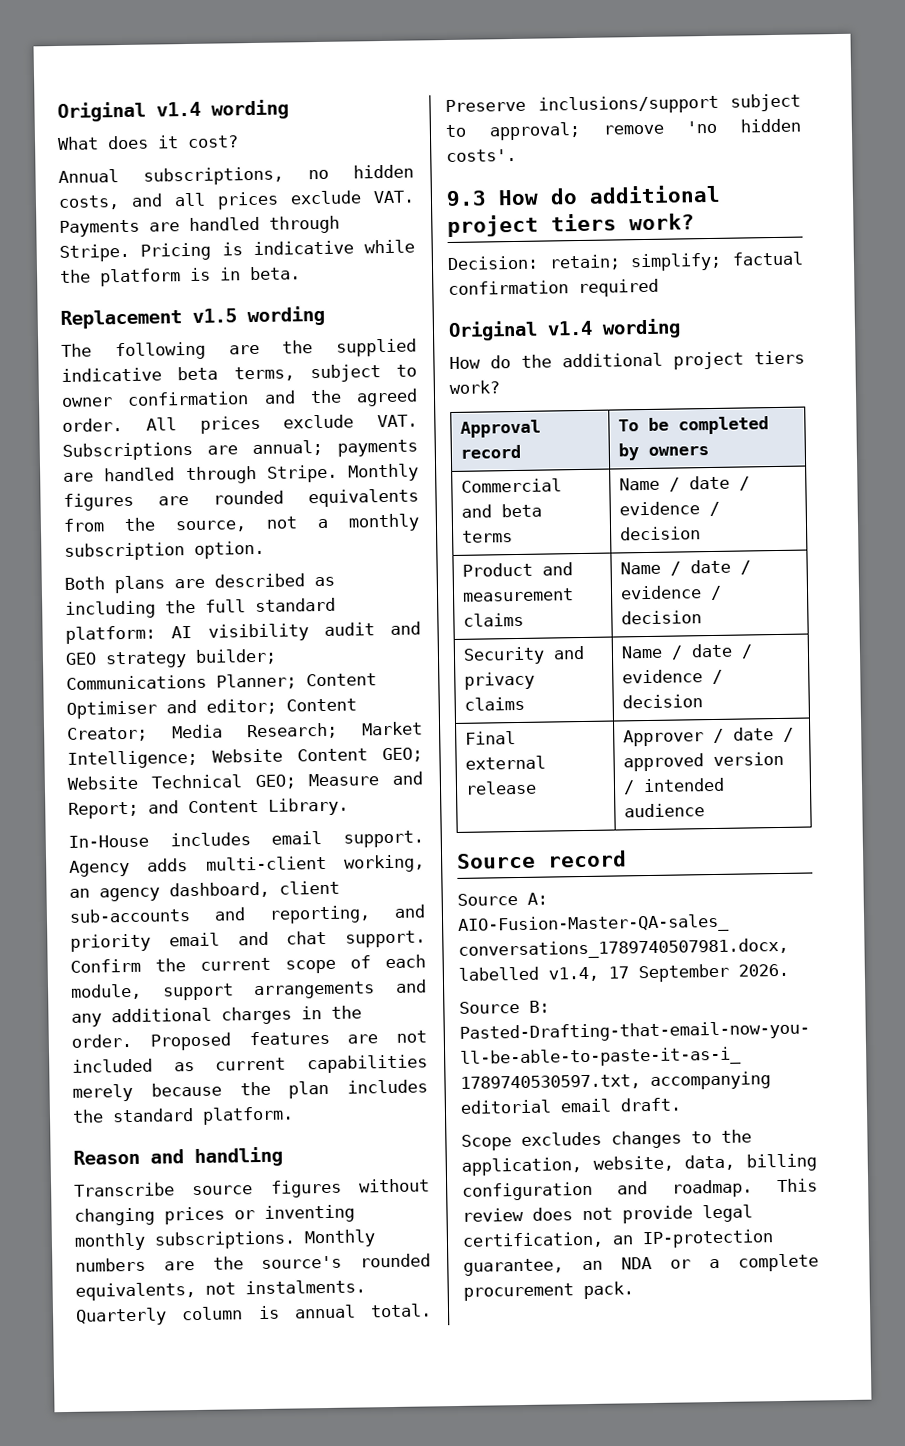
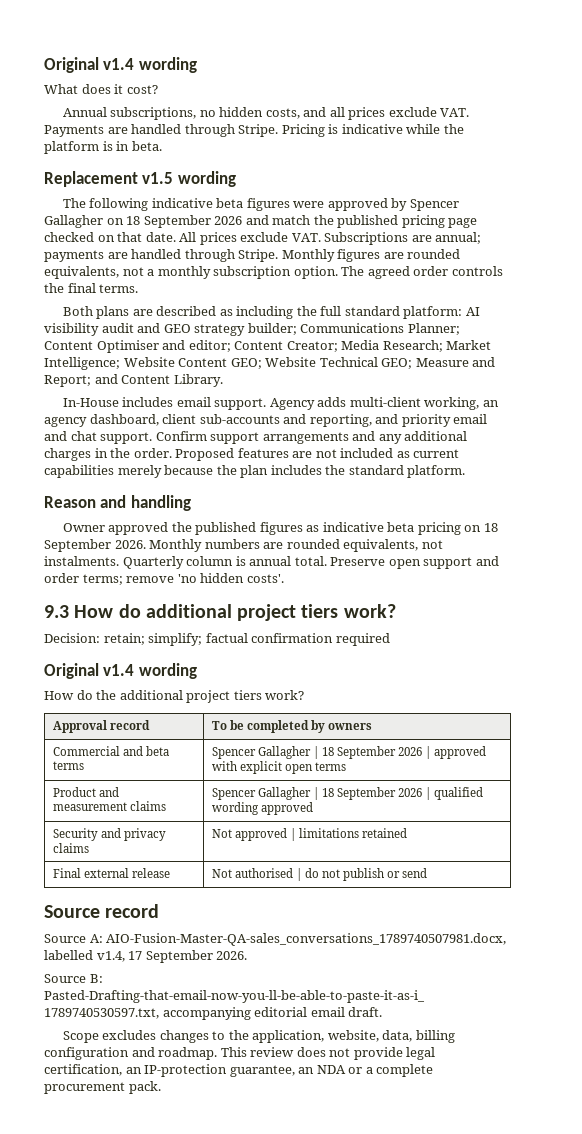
[228,338,417,357] [61,364,417,383] [61,388,418,407] [62,418,123,432] are the supplied indicative beta terms, subject to owner confirmation and the agreed order. -> [151,198,459,211] [44,215,478,228] [44,232,176,242] indicative beta figures were approved by Spencer Gallagher on 18 September 2026 and match the published pricing page checked on that date.
[308,488,419,508] [63,517,247,533] equivalents from the source, -> [44,266,119,279] equivalents,
(265, 549) none -> [341,266,503,279] [44,283,139,293] The agreed order controls the final terms.
[155,954,426,974] [70,983,142,1000] the current scope of each module, -> (207, 436) none
[74,1178,430,1198] [74,1204,355,1226] [74,1230,296,1251] Transcribe source figures without changing prices or inventing monthly subscriptions. -> [62,522,498,535] [44,539,146,552] Owner approved the published figures as indicative beta pricing on 18 September 2026.
[212,1255,343,1270] the source's -> (284, 545) none
[537,93,801,115] [445,121,581,141] inclusions/support subject to approval; -> [388,556,499,569] [44,573,123,585] open support and order terms;
[618,475,750,492] [618,501,720,517] [619,526,701,541] [461,562,573,577] [461,588,574,602] [462,612,524,627] [619,559,751,576] [619,585,722,601] [620,610,702,625] [462,645,585,665] [463,671,535,690] [463,696,525,711] [620,643,753,660] [621,669,723,685] [621,694,703,709] [464,731,516,745] [464,755,546,770] [464,780,537,795] [622,727,794,747] [622,751,784,772] [622,777,725,795] [623,803,705,818] Name / date / evidence / decision // Product and measurement claims | Name / date / evidence / decision // Security and privacy claims | Name / date / evidence / decision // Final external release | Approver / date / approved version / intended audience -> [211,746,487,759] [211,761,346,774] [52,787,119,797] [52,801,166,811] [211,787,484,800] [211,802,313,815] [52,828,166,841] [52,843,89,853] [211,828,408,841] [52,868,170,878] [211,868,428,881] Spencer Gallagher | 18 September 2026 | approved with explicit open terms // Product and measurement claims | Spencer Gallagher | 18 September 2026 | qualified wording approved // Security and privacy claims | Not approved | limitations retained // Final external release | Not authorised | do not publish or send

